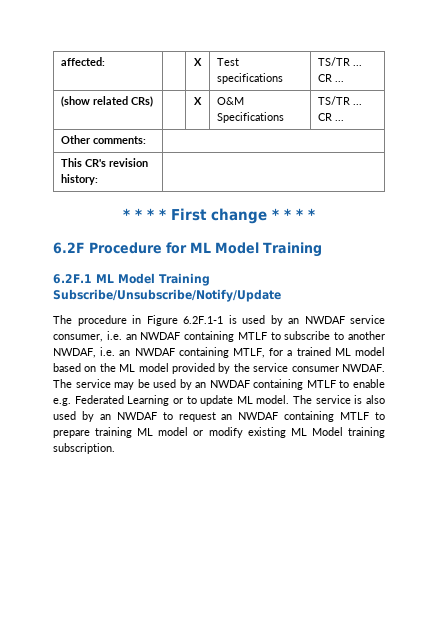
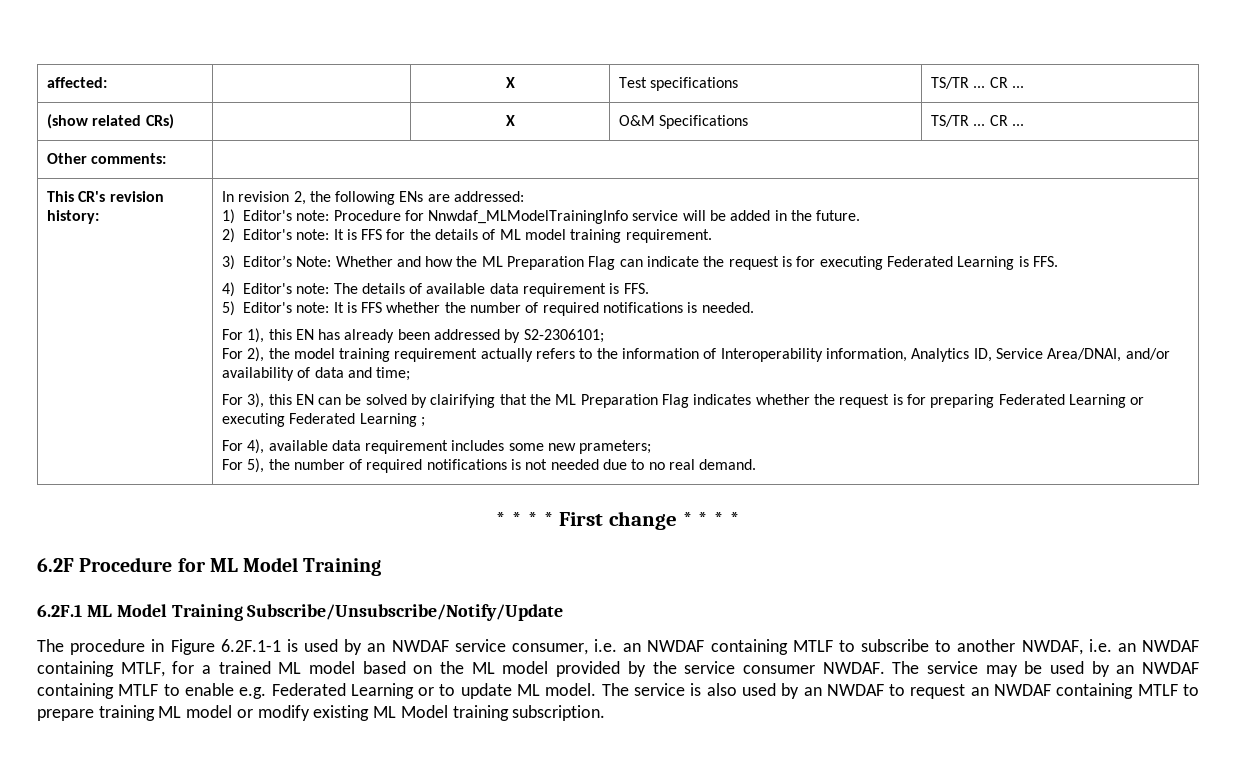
(99, 179) none -> [221,191,525,205] [221,209,861,224] [221,228,712,243] [221,255,1058,270] [221,282,649,297] [221,301,754,316] [221,328,604,343] [221,347,1170,362] [221,367,411,381] [221,393,1145,408] [221,413,425,427] [221,439,652,454] [221,458,757,473] In revision 2, the following ENs are addressed: // 1) Editor's note: Procedure for Nnwdaf_MLModelTrainingInfo service will be added in the future. // 2) Editor's note: It is FFS for the details of ML model training requirement. // 3) Editor’s Note: Whether and how the ML Preparation Flag can indicate the request is for executing Federated Learning is FFS. // 4) Editor's note: The details of available data requirement is FFS. // 5) Editor's note: It is FFS whether the number of required notifications is needed. // For 1), this EN has already been addressed by S2-2306101; // For 2), the model training requirement actually refers to the information of Interoperability information, Analytics ID, Service Area/DNAI, and/or availability of data and time; // For 3), this EN can be solved by clairifying that the ML Preparation Flag indicates whether the request is for preparing Federated Learning or executing Federated Learning ; // For 4), available data requirement includes some new prameters; // For 5), the number of required notifications is not needed due to no real demand.

